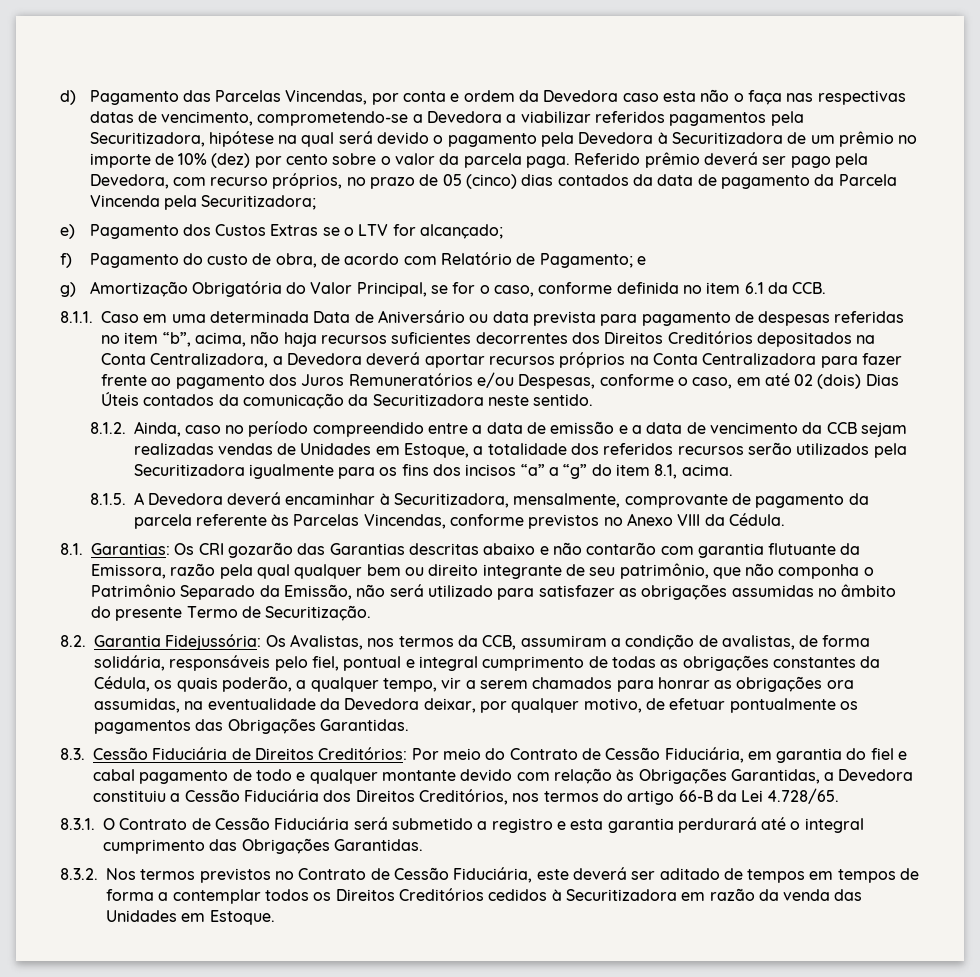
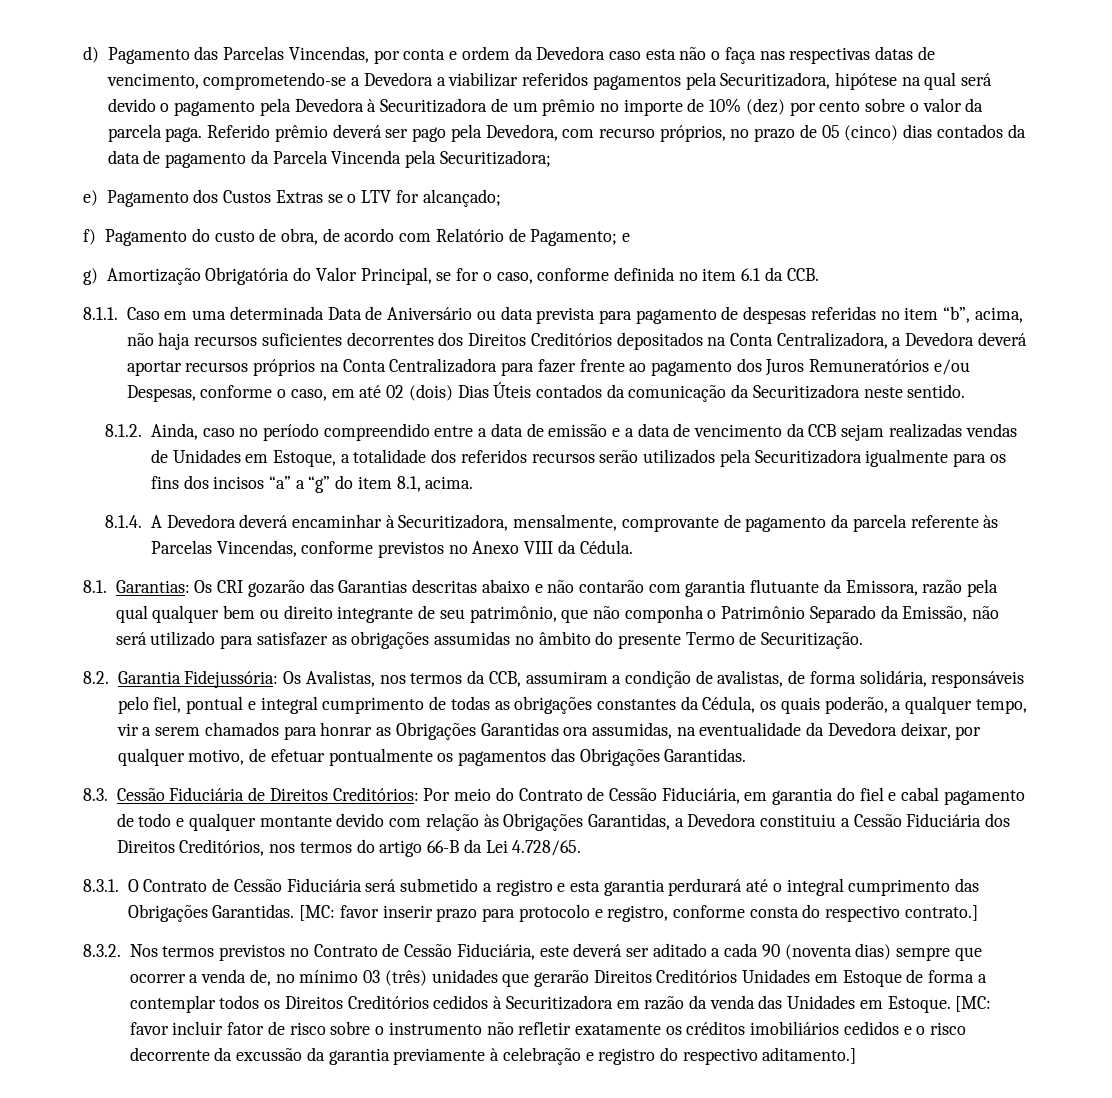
[89,493,126,505] 8.1.5. -> [105,515,143,528] 8.1.4.
[736,676,823,692] obrigações -> [395,722,559,740] Obrigações Garantidas
(423, 845) none -> [299,904,978,922] [MC: favor inserir prazo para protocolo e registro, conforme consta do respectivo contrato.]
[723,868,896,883] de tempos em tempos -> [711,943,982,961] [129,969,902,987] a cada 90 (noventa dias) sempre que ocorrer a venda de, no mínimo 03 (três) unidades que gerarão Direitos Creditórios Unidades em Estoque
(275, 917) none -> [955,996,992,1012] [129,1021,967,1035] [129,1047,857,1065] [MC: favor incluir fator de risco sobre o instrumento não refletir exatamente os créditos imobiliários cedidos e o risco decorrente da excussão da garantia previamente à celebração e registro do respectivo aditamento.]

